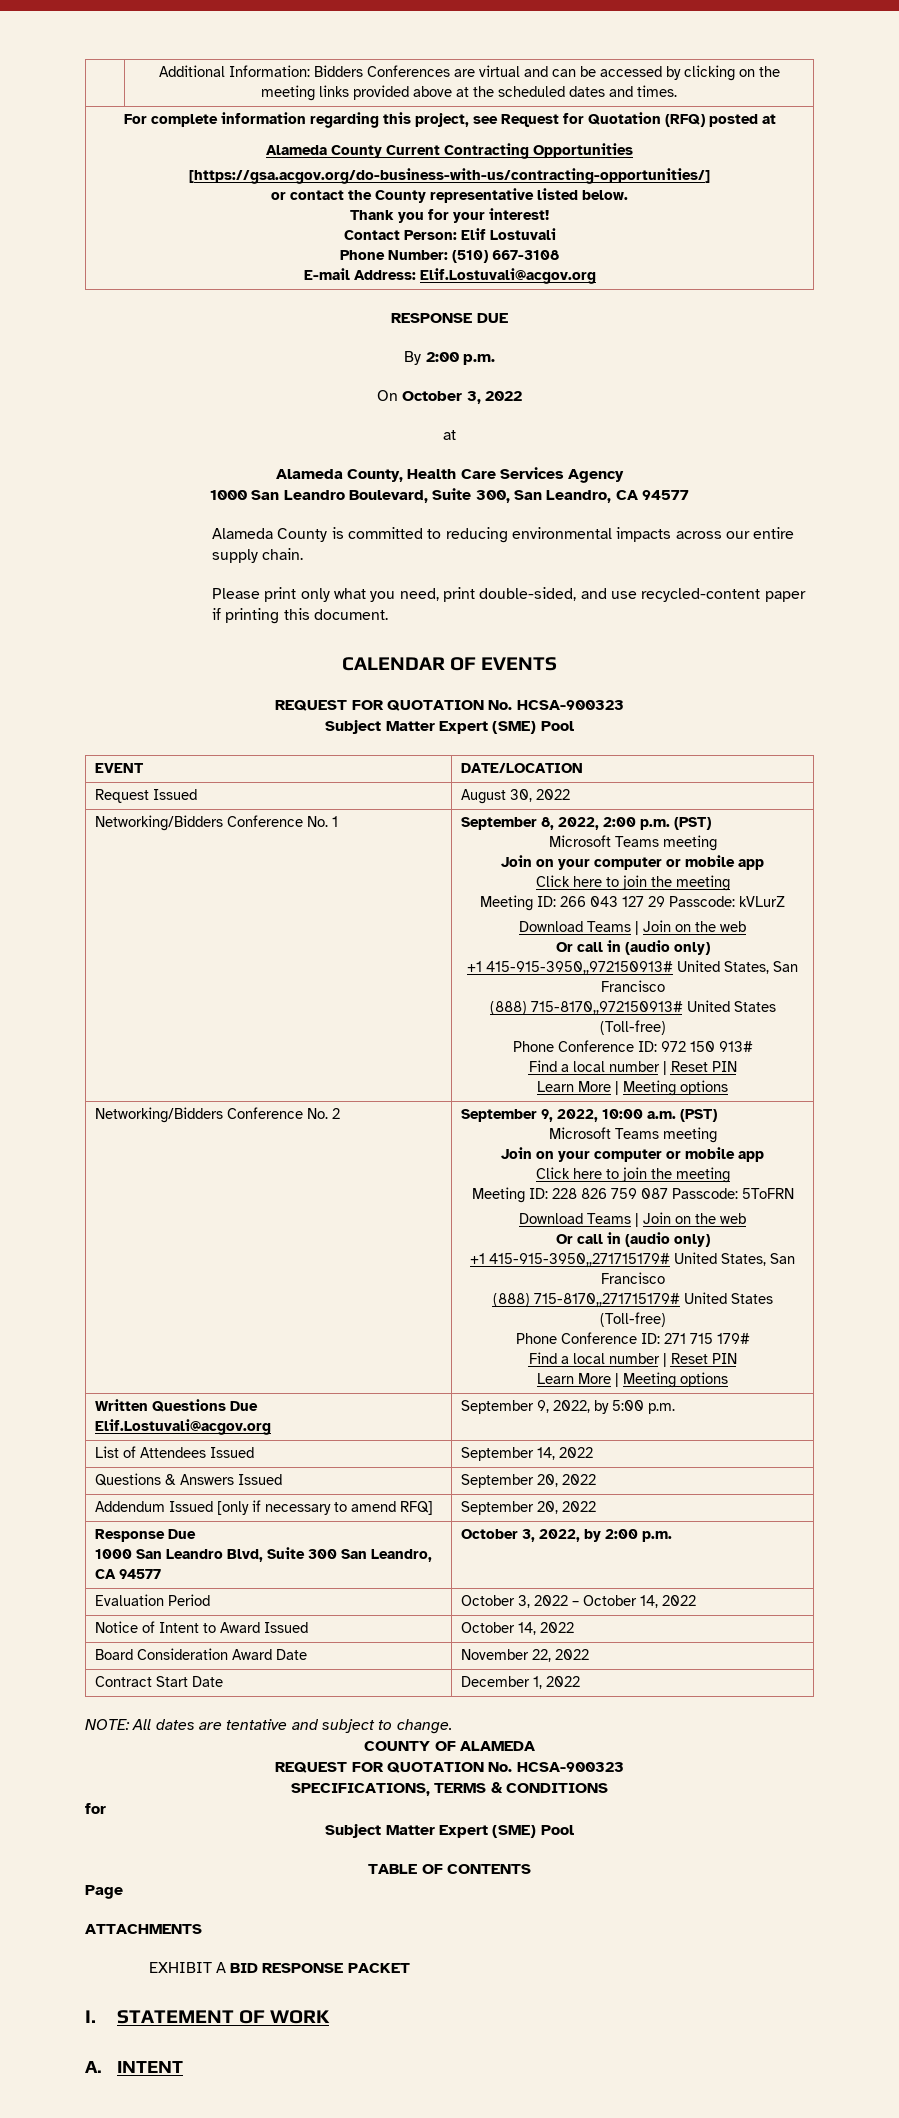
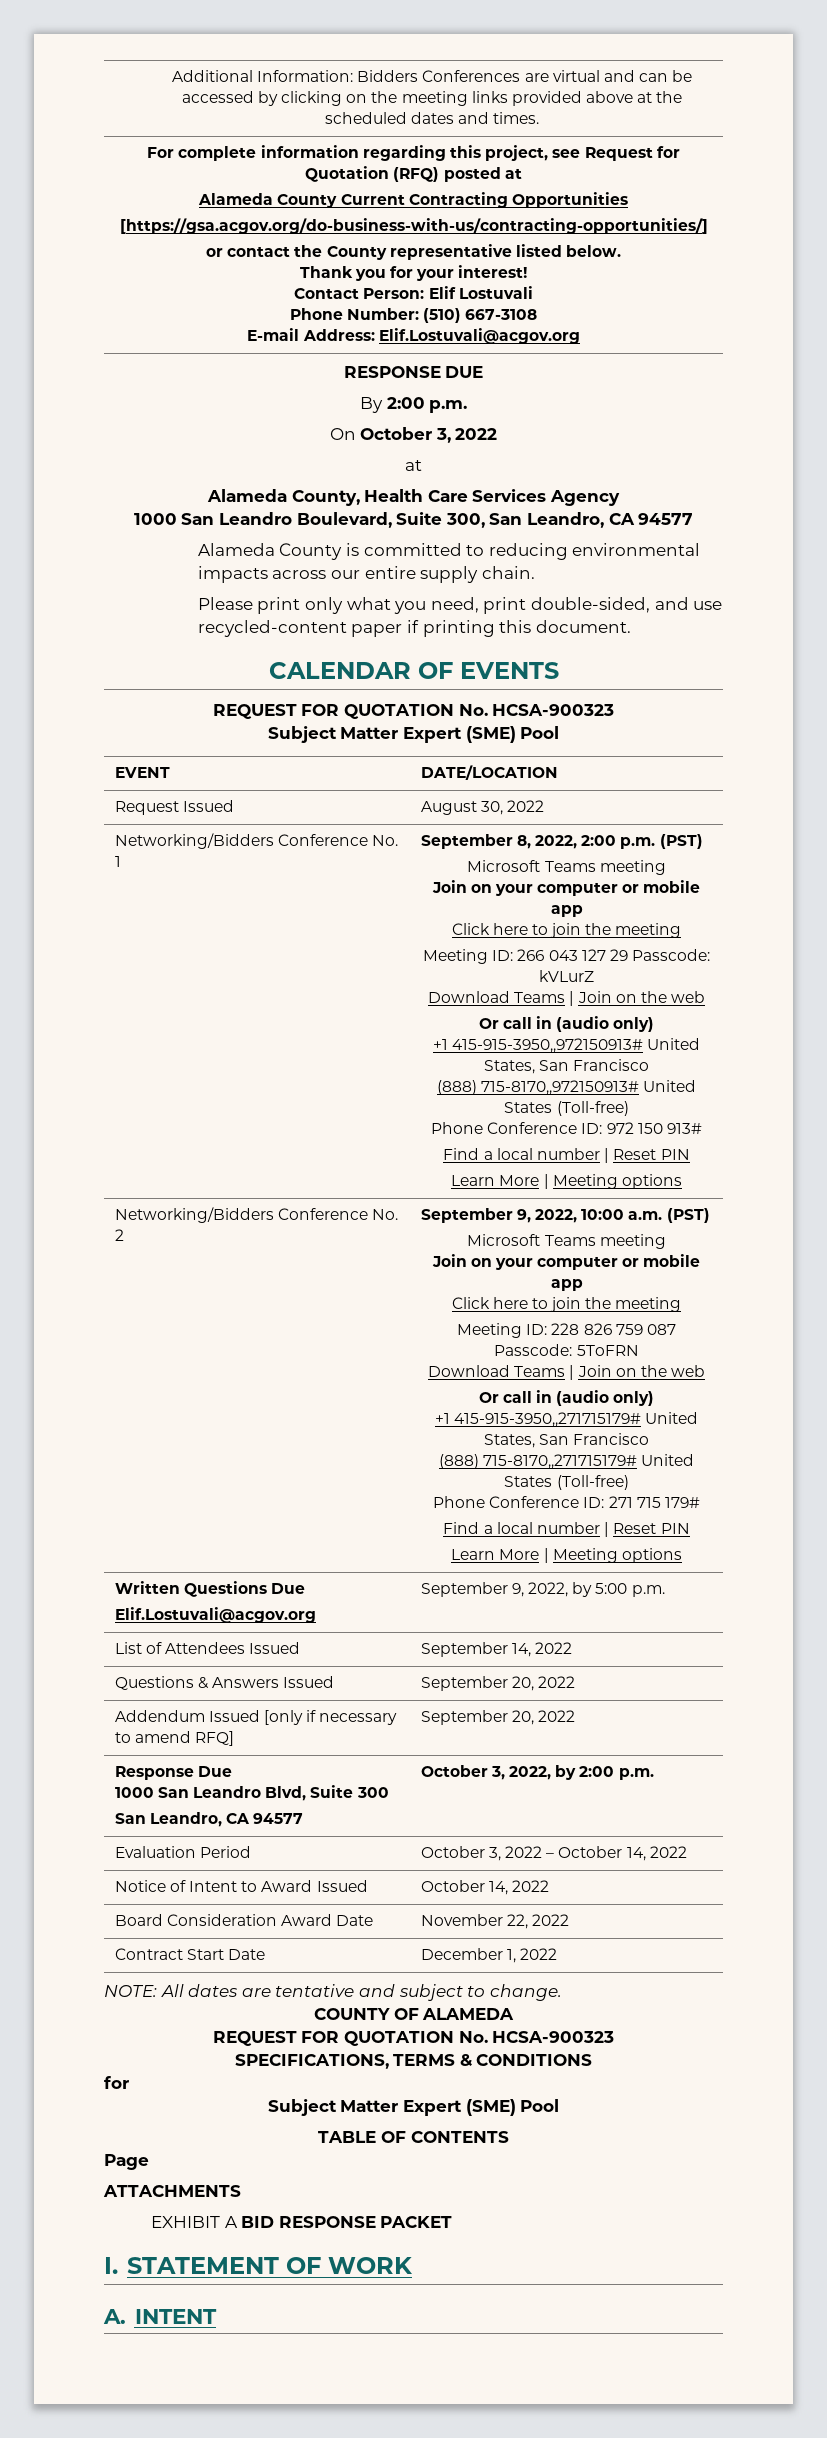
(338, 1554) none -> (389, 1792) //

